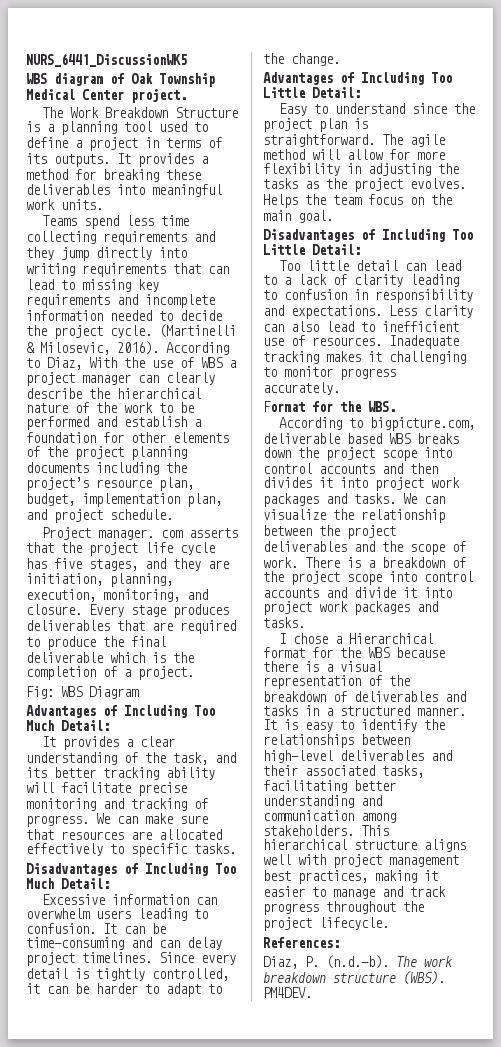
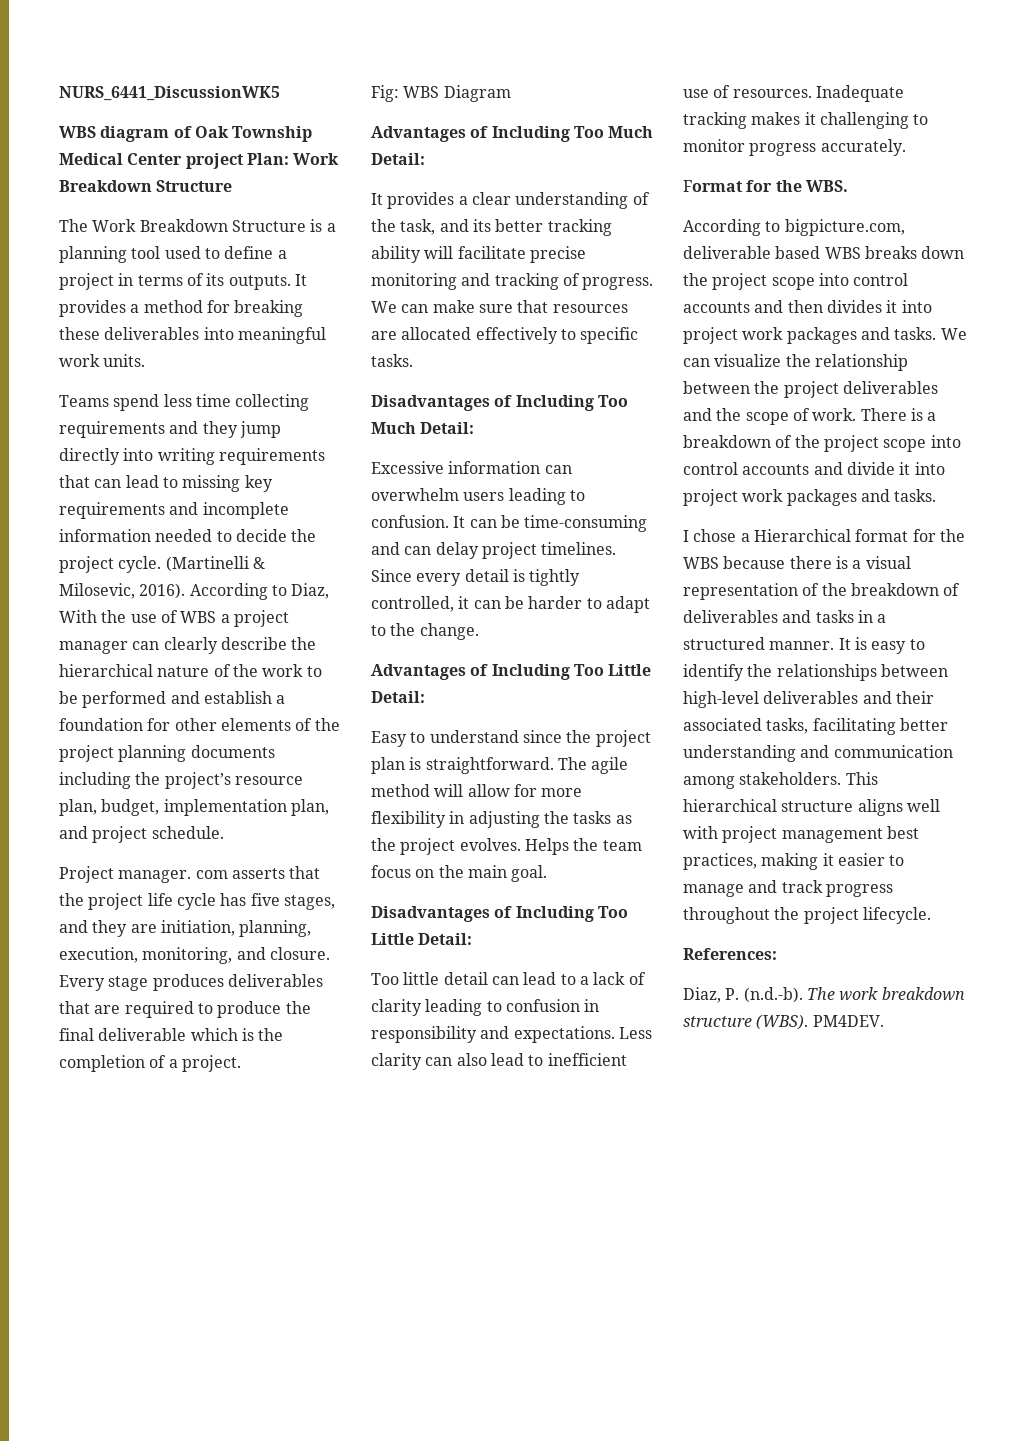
[131,89,187,103] project. -> [185,153,340,169] [59,180,233,192] project Plan: Work Breakdown Structure

